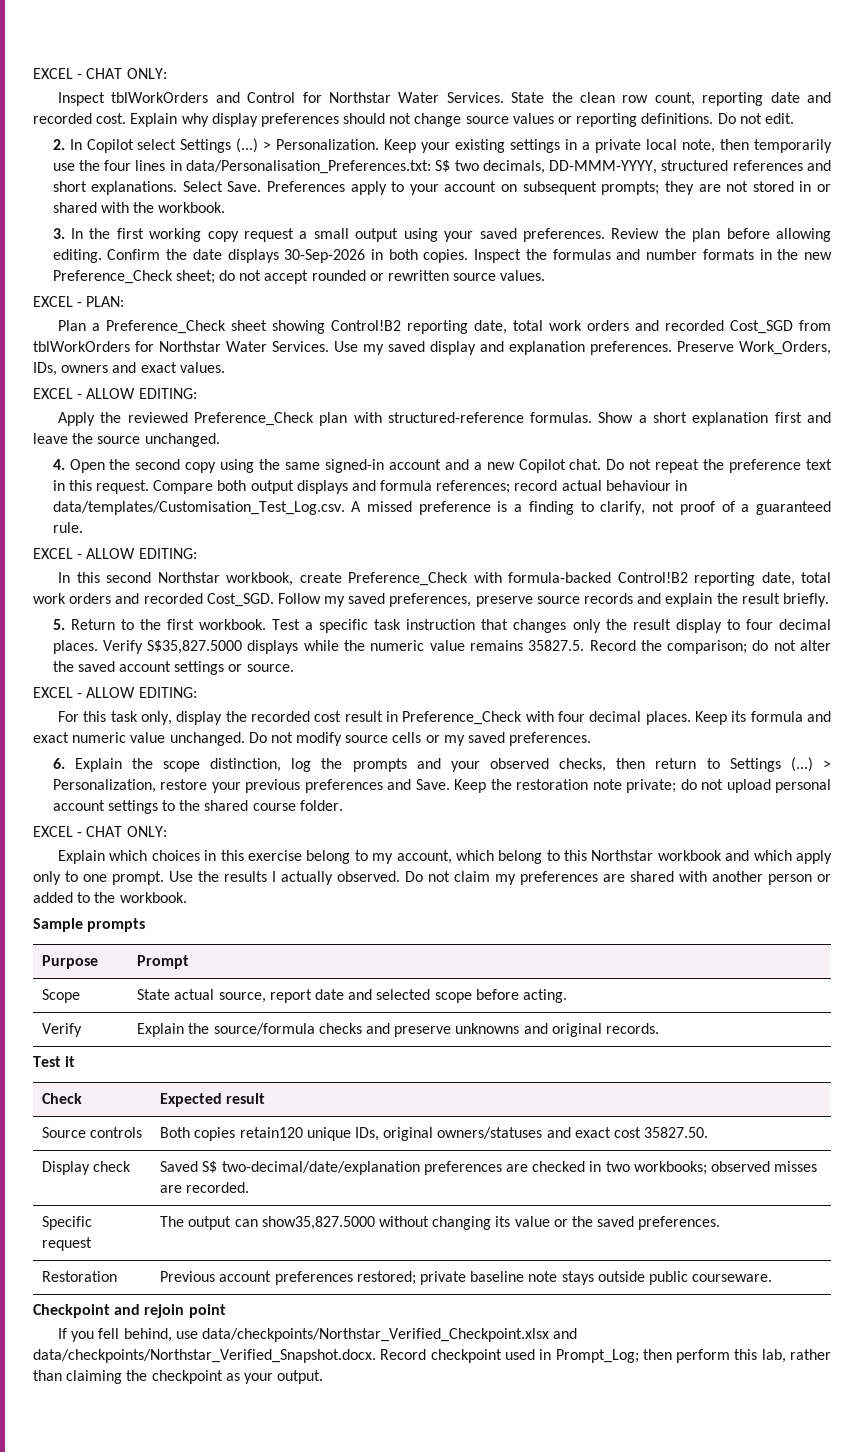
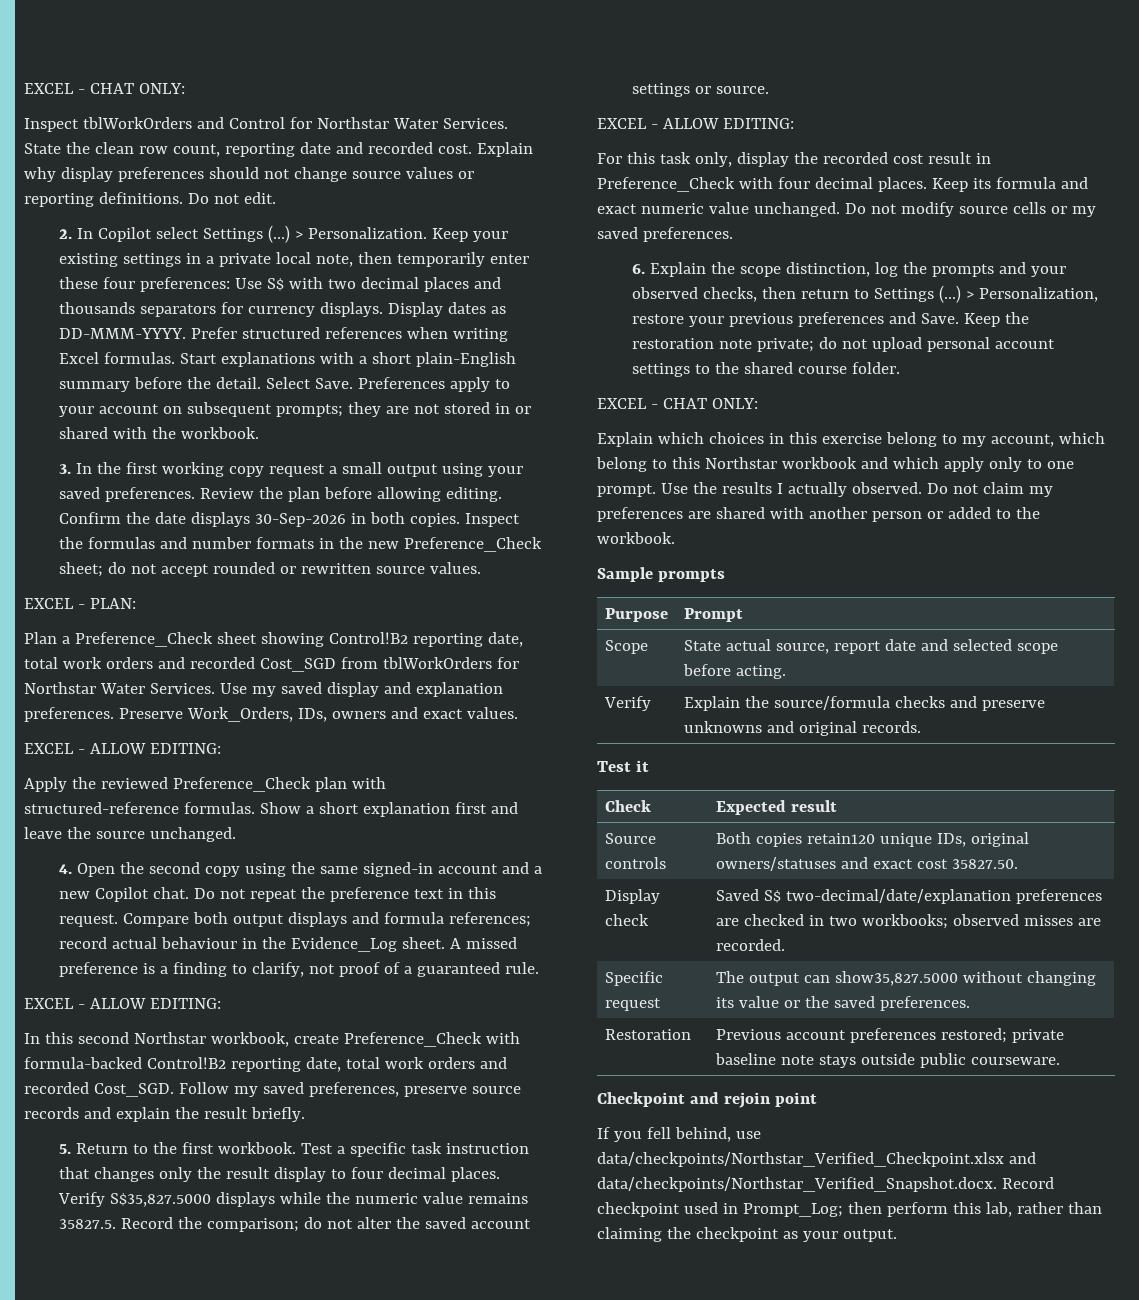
[52,160,831,174] [52,181,178,195] use the four lines in data/Personalisation_Preferences.txt: S$ two decimals, DD-MMM-YYYY, structured references and short explanations. -> [489,254,529,264] [58,277,501,292] [58,302,506,317] [58,327,508,342] [58,352,516,367] [58,377,261,392] enter these four preferences: Use S$ with two decimal places and thousands separators for currency displays. Display dates as DD-MMM-YYYY. Prefer structured references when writing Excel formulas. Start explanations with a short plain-English summary before the detail.
[52,501,345,515] data/templates/Customisation_Test_Log.csv. -> [261,937,445,952] the Evidence_Log sheet.

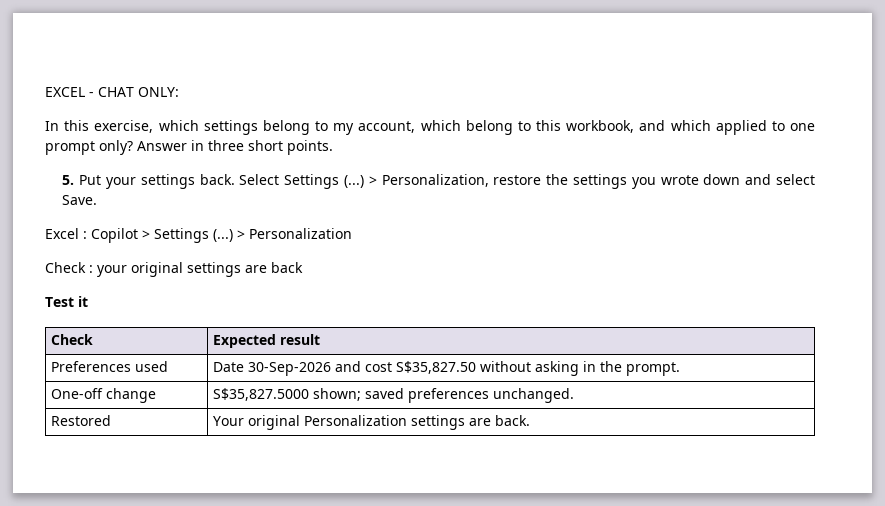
[24,83,185,94] [24,117,508,132] [24,142,533,157] [24,167,474,182] [24,192,276,207] [58,225,508,243] [58,252,529,267] [58,277,501,292] [58,302,506,317] [58,327,508,342] [58,352,516,367] [58,377,510,392] [58,402,531,417] [58,427,259,439] [58,462,523,477] [58,487,502,502] [58,512,520,527] [58,537,542,552] [58,562,481,577] [24,598,136,609] [24,632,523,647] [24,657,519,672] [24,682,503,697] [24,707,518,722] [24,743,221,754] [24,777,386,792] [24,802,518,817] [24,827,236,842] [58,862,542,877] [58,887,496,902] [58,912,531,927] [58,937,517,952] [58,962,539,977] [24,998,221,1009] [24,1032,520,1047] [24,1057,507,1072] [24,1082,521,1097] [24,1107,305,1122] [58,1142,529,1157] [58,1167,500,1182] [57,1192,528,1207] [58,1217,531,1232] [631,83,769,97] [597,118,794,129] [597,152,991,167] [597,177,1088,192] [597,202,1096,217] [597,227,733,242] [631,262,1066,277] [631,285,1098,303] [631,312,1029,327] [631,337,1055,352] [631,362,900,377] [597,398,758,409] [597,432,882,447] EXCEL - CHAT ONLY: // Inspect tblWorkOrders and Control for Northstar Water Services. State the clean row count, reporting date and recorded cost. Explain why display preferences should not change source values or reporting definitions. Do not edit. // 2. In Copilot select Settings (...) > Personalization. Keep your existing settings in a private local note, then temporarily enter these four preferences: Use S$ with two decimal places and thousands separators for currency displays. Display dates as DD-MMM-YYYY. Prefer structured references when writing Excel formulas. Start explanations with a short plain-English summary before the detail. Select Save. Preferences apply to your account on subsequent prompts; they are not stored in or shared with the workbook. // 3. In the first working copy request a small output using your saved preferences. Review the plan before allowing editing. Confirm the date displays 30-Sep-2026 in both copies. Inspect the formulas and number formats in the new Preference_Check sheet; do not accept rounded or rewritten source values. // EXCEL - PLAN: // Plan a Preference_Check sheet showing Control!B2 reporting date, total work orders and recorded Cost_SGD from tblWorkOrders for Northstar Water Services. Use my saved display and explanation preferences. Preserve Work_Orders, IDs, owners and exact values. // EXCEL - ALLOW EDITING: // Apply the reviewed Preference_Check plan with structured-reference formulas. Show a short explanation first and leave the source unchanged. // 4. Open the second copy using the same signed-in account and a new Copilot chat. Do not repeat the preference text in this request. Compare both output displays and formula references; record actual behaviour in the Evidence_Log sheet. A missed preference is a finding to clarify, not proof of a guaranteed rule. // EXCEL - ALLOW EDITING: // In this second Northstar workbook, create Preference_Check with formula-backed Control!B2 reporting date, total work orders and recorded Cost_SGD. Follow my saved preferences, preserve source records and explain the result briefly. // 5. Return to the first workbook. Test a specific task instruction that changes only the result display to four decimal places. Verify S$35,827.5000 displays while the numeric value remains 35827.5. Record the comparison; do not alter the saved account settings or source. // EXCEL - ALLOW EDITING: // For this task only, display the recorded cost result in Preference_Check with four decimal places. Keep its formula and exact numeric value unchanged. Do not modify source cells or my saved preferences. // 6. Explain the scope distinction, log the prompts and your observed checks, then return to Settings (...) > Personalization, restore your previous preferences and Save. Keep the restoration note private; do not upload personal account settings to the shared course folder. // EXCEL - CHAT ONLY: // Explain which choices in this exercise -> [45,87,179,97] [45,120,258,135] EXCEL - CHAT ONLY: // In this exercise, which settings
[704,457,1074,472] [597,482,1053,497] [597,507,1040,522] [597,532,675,544] [597,567,725,582] [604,608,668,622] [683,608,743,622] [604,640,648,654] [683,639,1058,654] [682,664,786,679] [603,696,651,711] [683,696,1045,711] [683,721,921,736] Northstar workbook and which apply only to one prompt. Use the results I actually observed. Do not claim my preferences are shared with another person or added to the workbook. // Sample prompts // Purpose | Prompt // Scope | State actual source, report date and selected scope before acting. // Verify | Explain the source/formula checks and preserve unknowns and original records. -> [566,120,815,135] [45,140,333,155] [62,174,815,189] [62,195,98,205] [45,228,352,243] [45,262,303,277] workbook, and which applied to one prompt only? Answer in three short points. // 5. Put your settings back. Select Settings (...) > Personalization, restore the settings you wrote down and select Save. // Excel : Copilot > Settings (...) > Personalization // Check : your original settings are back
[604,833,656,844] [604,857,666,869] [715,832,1029,847] [715,857,1018,871] [604,889,660,904] [604,914,649,926] [715,889,1102,904] [715,914,1101,929] [715,939,785,951] [604,971,663,986] [604,998,661,1011] [715,971,1096,986] [715,996,970,1011] [604,1029,691,1040] [715,1028,1064,1043] [714,1053,1060,1068] [597,1092,817,1108] [597,1127,761,1142] [597,1152,1036,1167] [597,1177,1054,1192] [597,1202,1102,1217] [597,1227,897,1242] Source controls | Both copies retain120 unique IDs, original owners/statuses and exact cost 35827.50. // Display check | Saved S$ two-decimal/date/explanation preferences are checked in two workbooks; observed misses are recorded. // Specific request | The output can show35,827.5000 without changing its value or the saved preferences. // Restoration | Previous account preferences restored; private baseline note stays outside public courseware. // Checkpoint and rejoin point // If you fell behind, use data/checkpoints/Northstar_Verified_Checkpoint.xlsx and data/checkpoints/Northstar_Verified_Snapshot.docx. Record checkpoint used in Prompt_Log; then perform this lab, rather than claiming the checkpoint as your output. -> [51,361,169,372] [213,361,681,376] [51,388,157,403] [213,388,575,403] [51,415,112,426] [213,415,531,430] Preferences used | Date 30-Sep-2026 and cost S$35,827.50 without asking in the prompt. // One-off change | S$35,827.5000 shown; saved preferences unchanged. // Restored | Your original Personalization settings are back.

